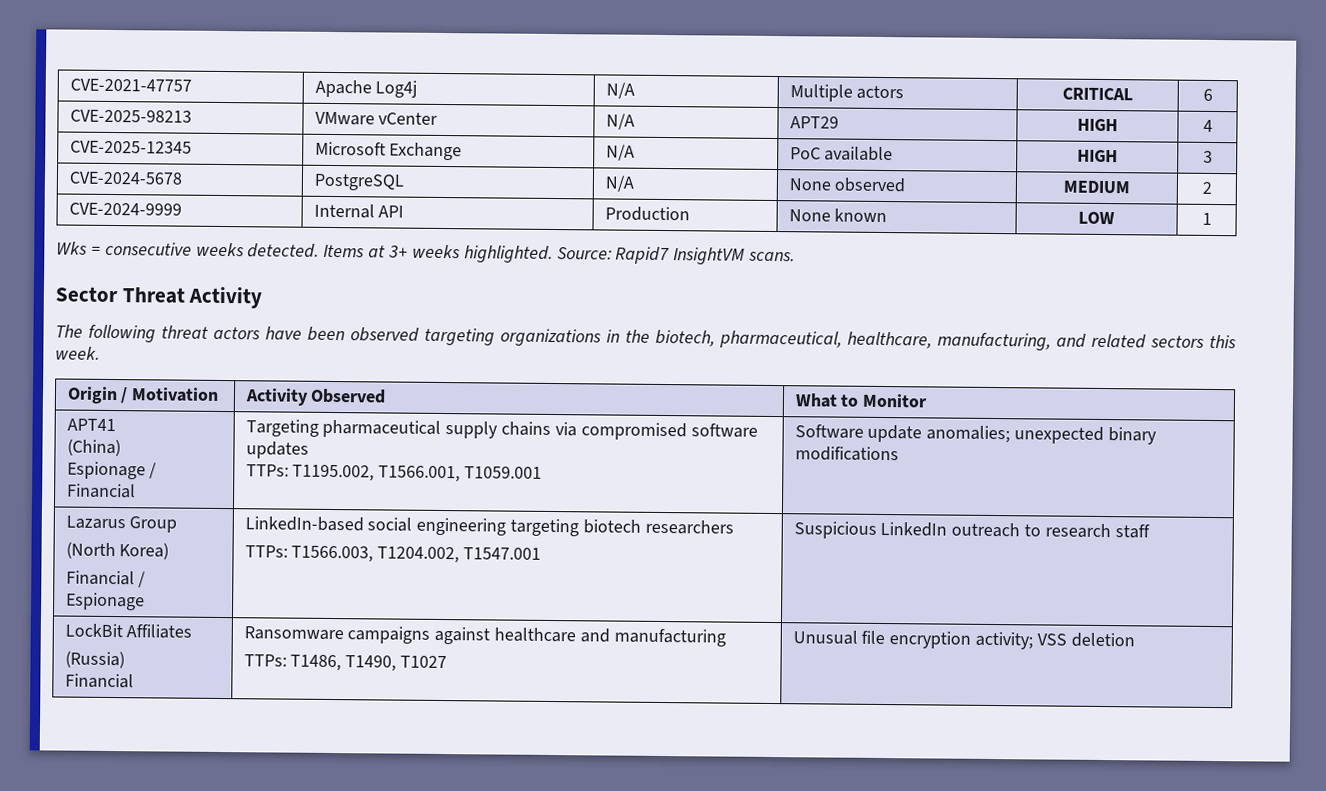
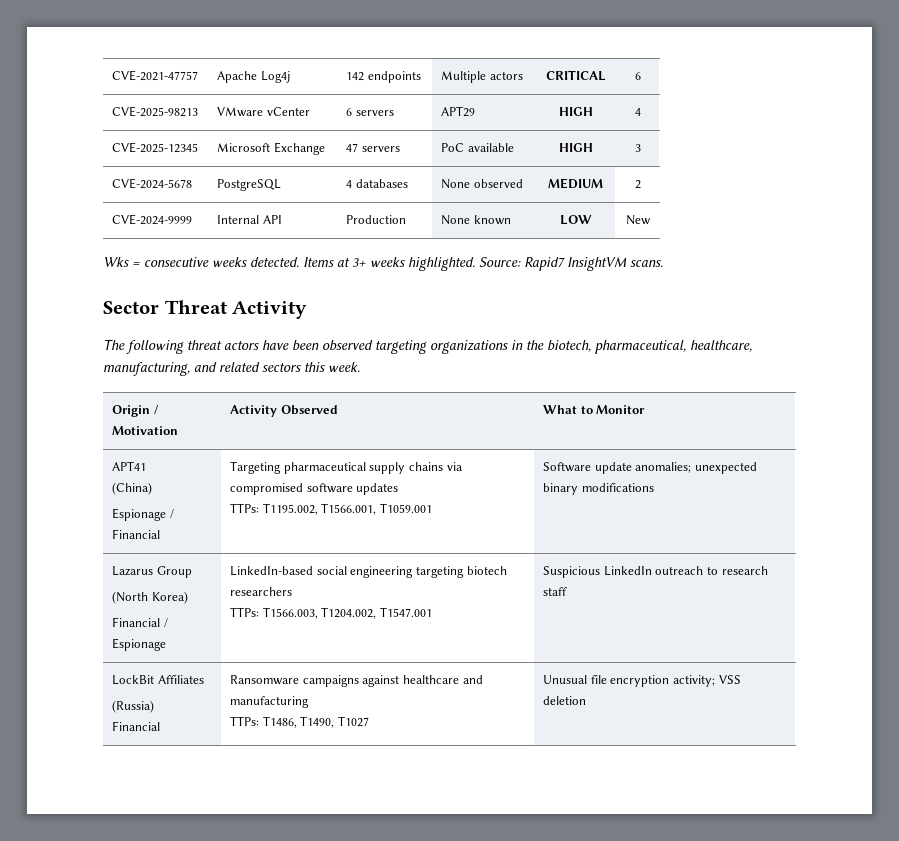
[605,82,635,99] N/A -> [346,71,421,83] 142 endpoints
[605,113,635,130] N/A -> [346,108,394,116] 6 servers
[605,144,635,161] N/A -> [346,143,400,152] 47 servers
[604,175,634,192] N/A -> [346,179,408,188] 4 databases
[1201,212,1212,225] 1 -> [625,215,651,225] New

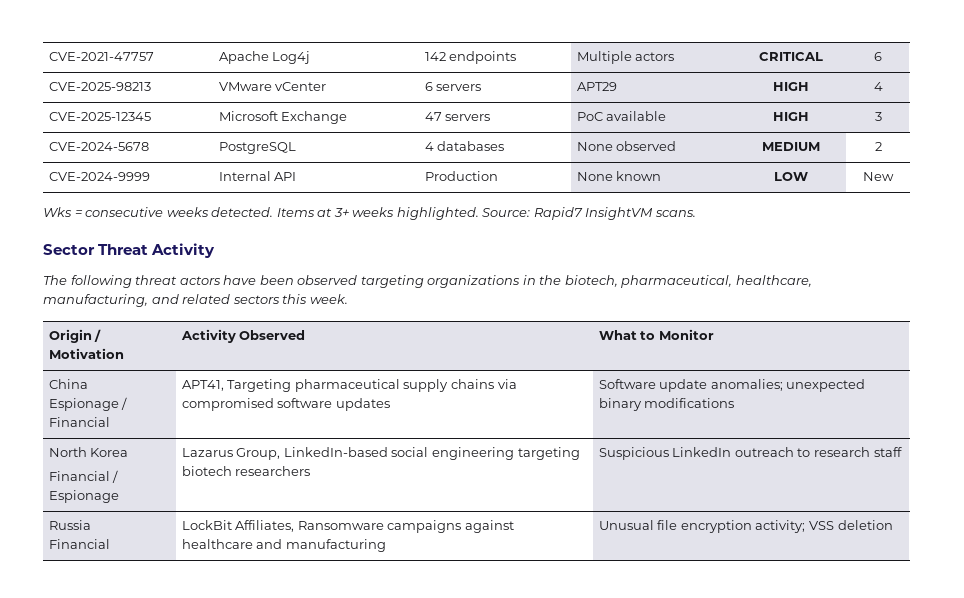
[112,461,147,471] [112,482,153,495] APT41 // (China) -> [48,379,88,389] China
(161, 534) none -> [181,380,224,391] APT41,
[230,503,432,515] // TTPs: T1195.002, T1566.001, T1059.001 -> (390, 404) none
[112,566,192,578] [112,591,188,604] Lazarus Group // (North Korea) -> [48,447,129,457] North Korea
(167, 644) none -> [181,448,281,460] Lazarus Group,
[230,607,432,619] // TTPs: T1566.003, T1204.002, T1547.001 -> (311, 471) none
[112,675,204,685] [112,700,155,713] [112,721,161,731] LockBit Affiliates // (Russia) // Financial | -> [48,520,91,530] [48,539,110,549] [181,520,295,532] Russia // Financial | LockBit Affiliates,
[230,716,369,728] // TTPs: T1486, T1490, T1027 -> (386, 545) none

